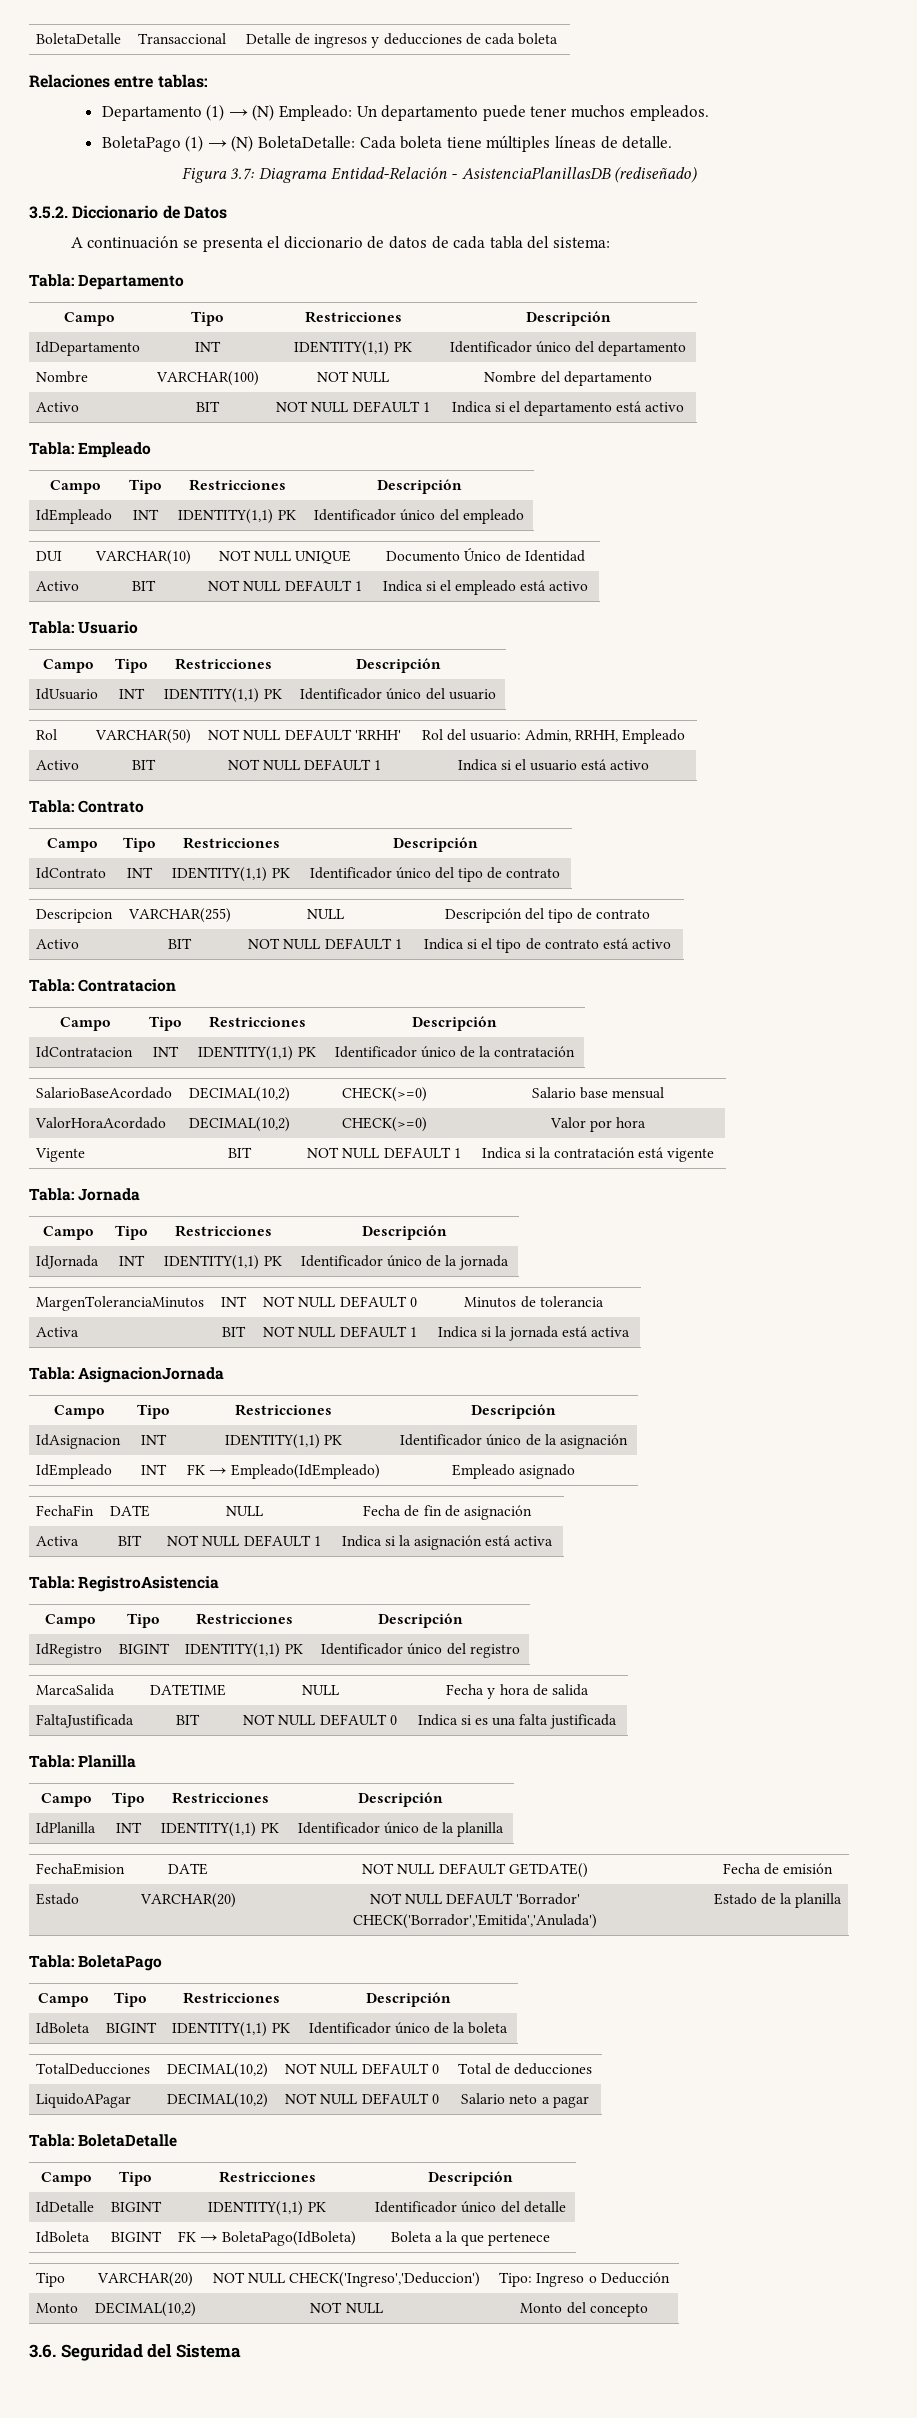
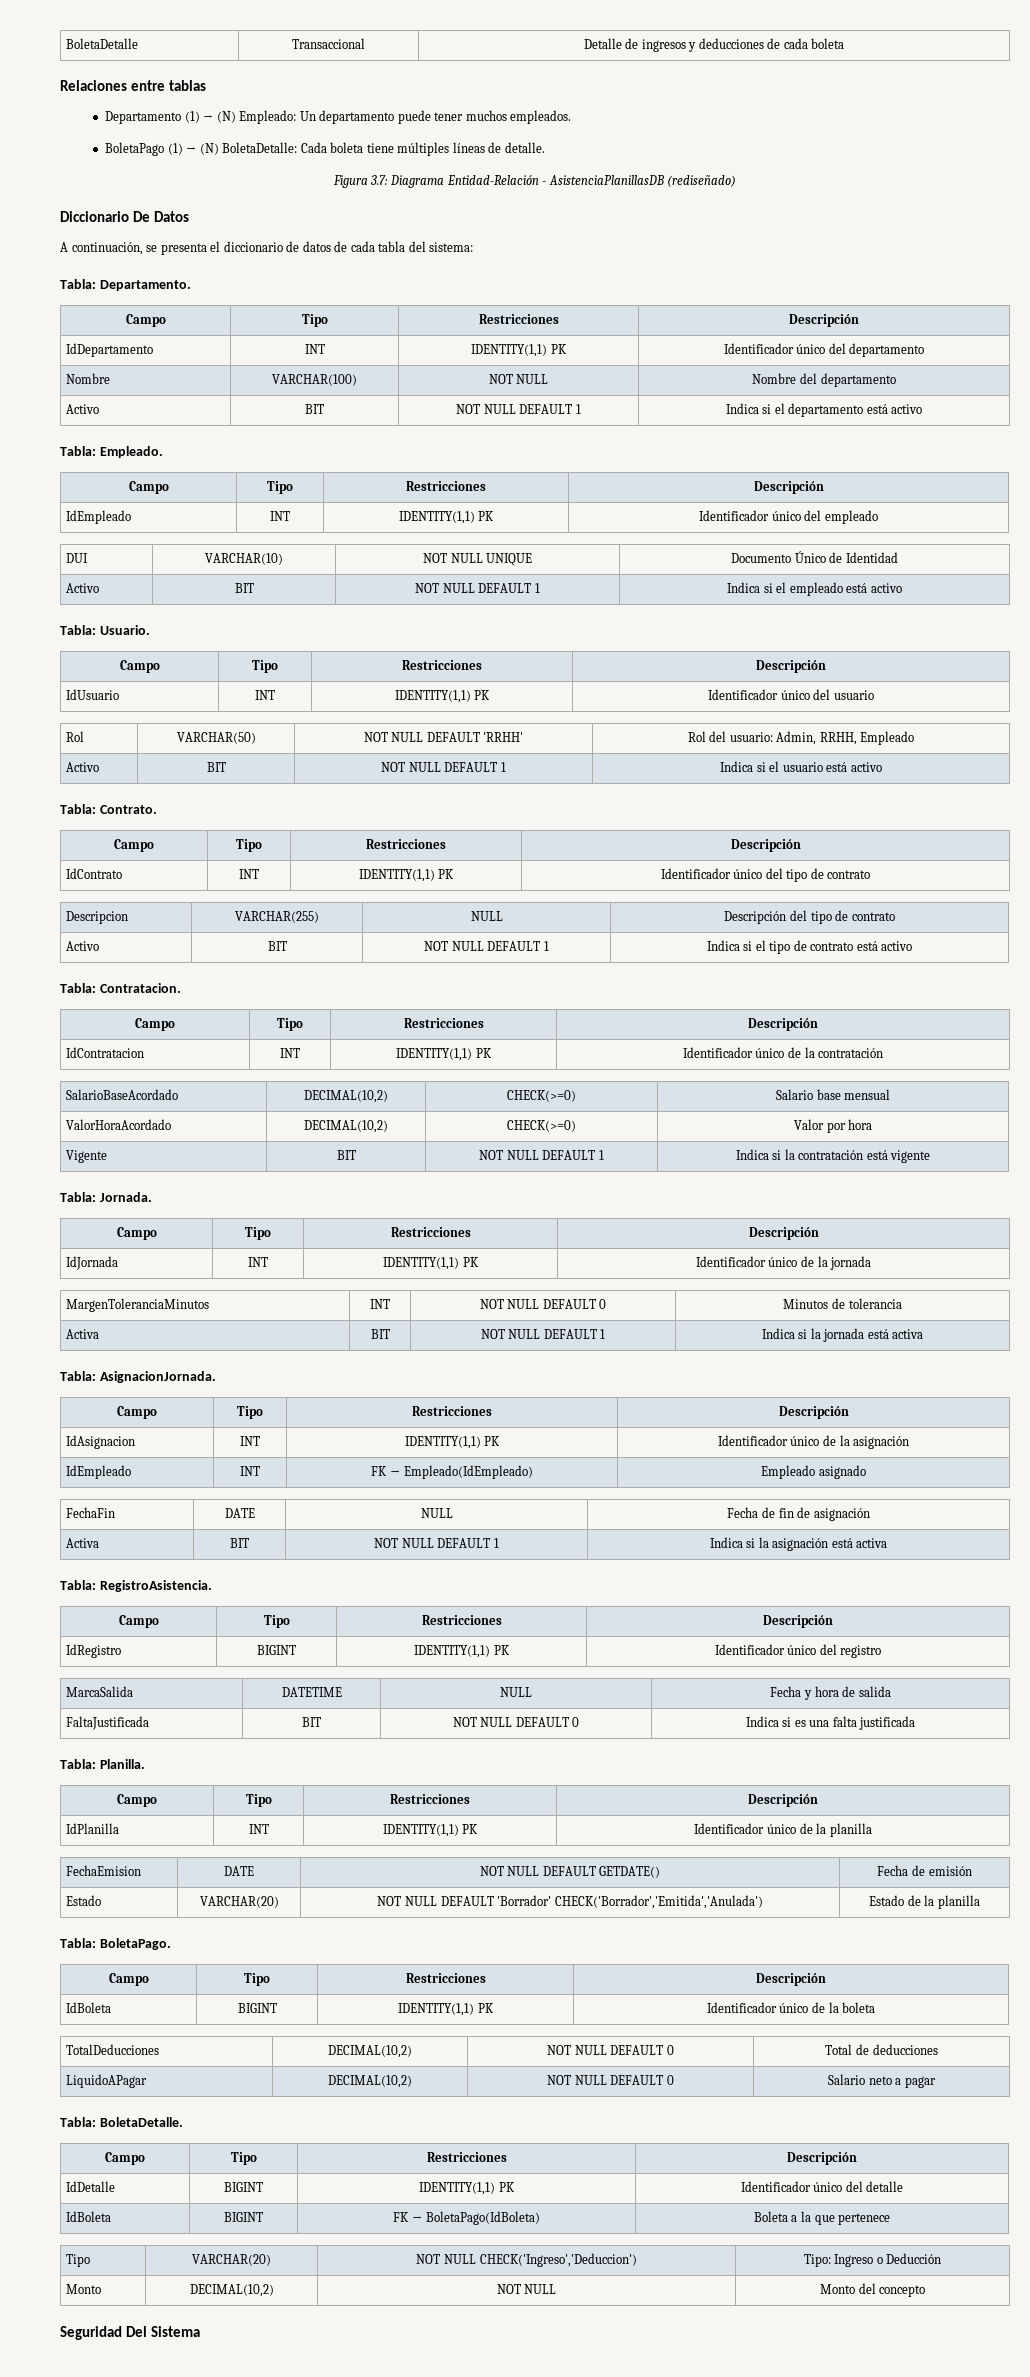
[157,74,208,88] tablas: -> [168,80,206,91] tablas
[29,205,180,219] 3.5.2. Diccionario de -> [60,211,150,222] Diccionario De
[87,236,179,249] continuación -> [71,242,143,255] continuación,
[78,274,185,290] Departamento -> [99,280,191,291] Departamento.
[78,442,152,458] Empleado -> [99,446,163,458] Empleado.
[78,621,139,634] Usuario -> [99,625,150,635] Usuario.
[78,800,145,813] Contrato -> [99,805,157,814] Contrato.
[78,979,177,992] Contratacion -> [99,983,181,993] Contratacion.
[78,1188,141,1201] Jornada -> [99,1192,152,1202] Jornada.
[78,1367,225,1383] AsignacionJornada -> [99,1371,216,1383] AsignacionJornada.
[78,1576,220,1592] RegistroAsistencia -> [99,1580,212,1592] RegistroAsistencia.
[78,1755,137,1768] Planilla -> [99,1759,145,1769] Planilla.
[78,1955,163,1971] BoletaPago -> [99,1938,171,1950] BoletaPago.
[78,2134,178,2147] BoletaDetalle -> [99,2117,183,2127] BoletaDetalle.
[29,2344,173,2361] 3.6. Seguridad del -> [60,2326,148,2340] Seguridad Del

